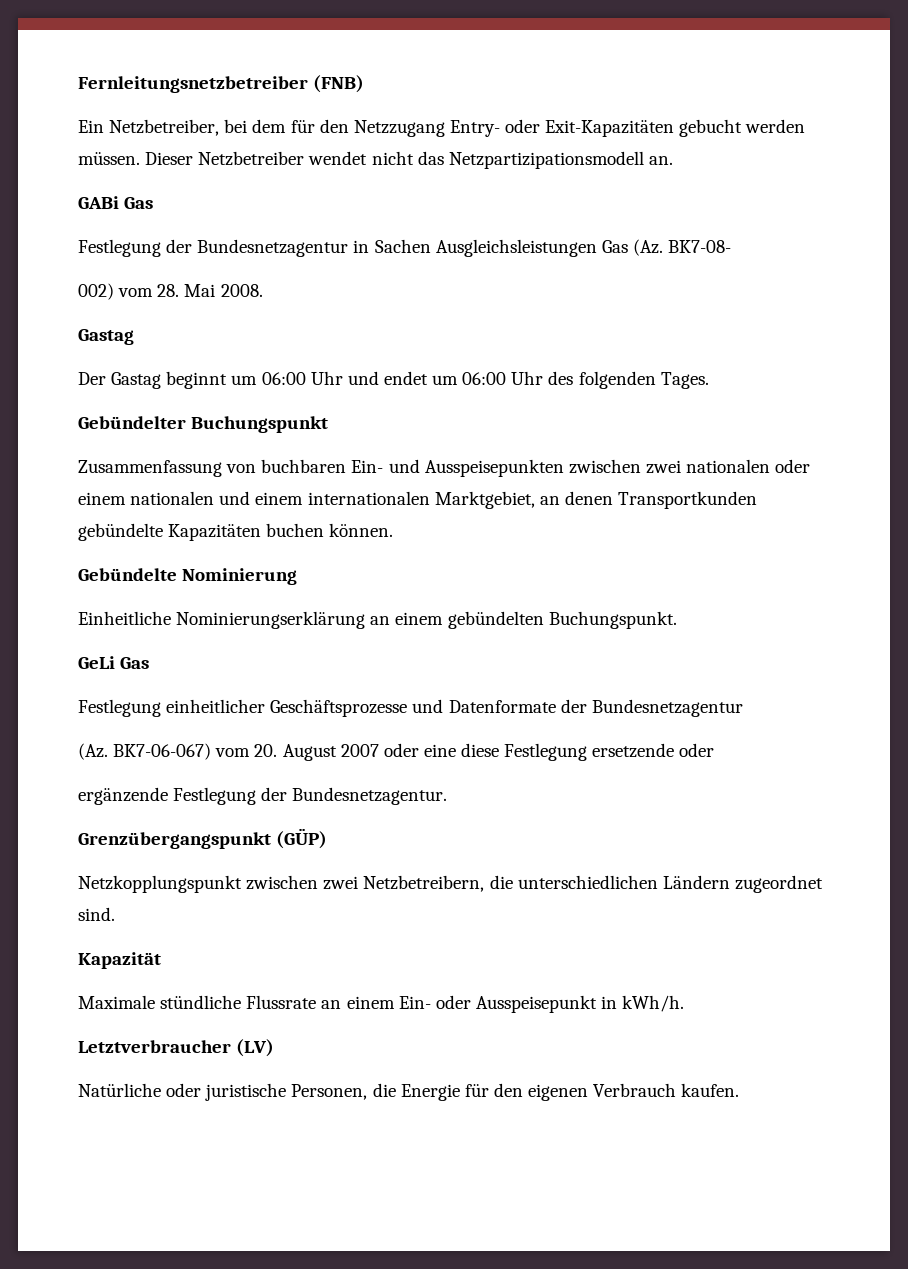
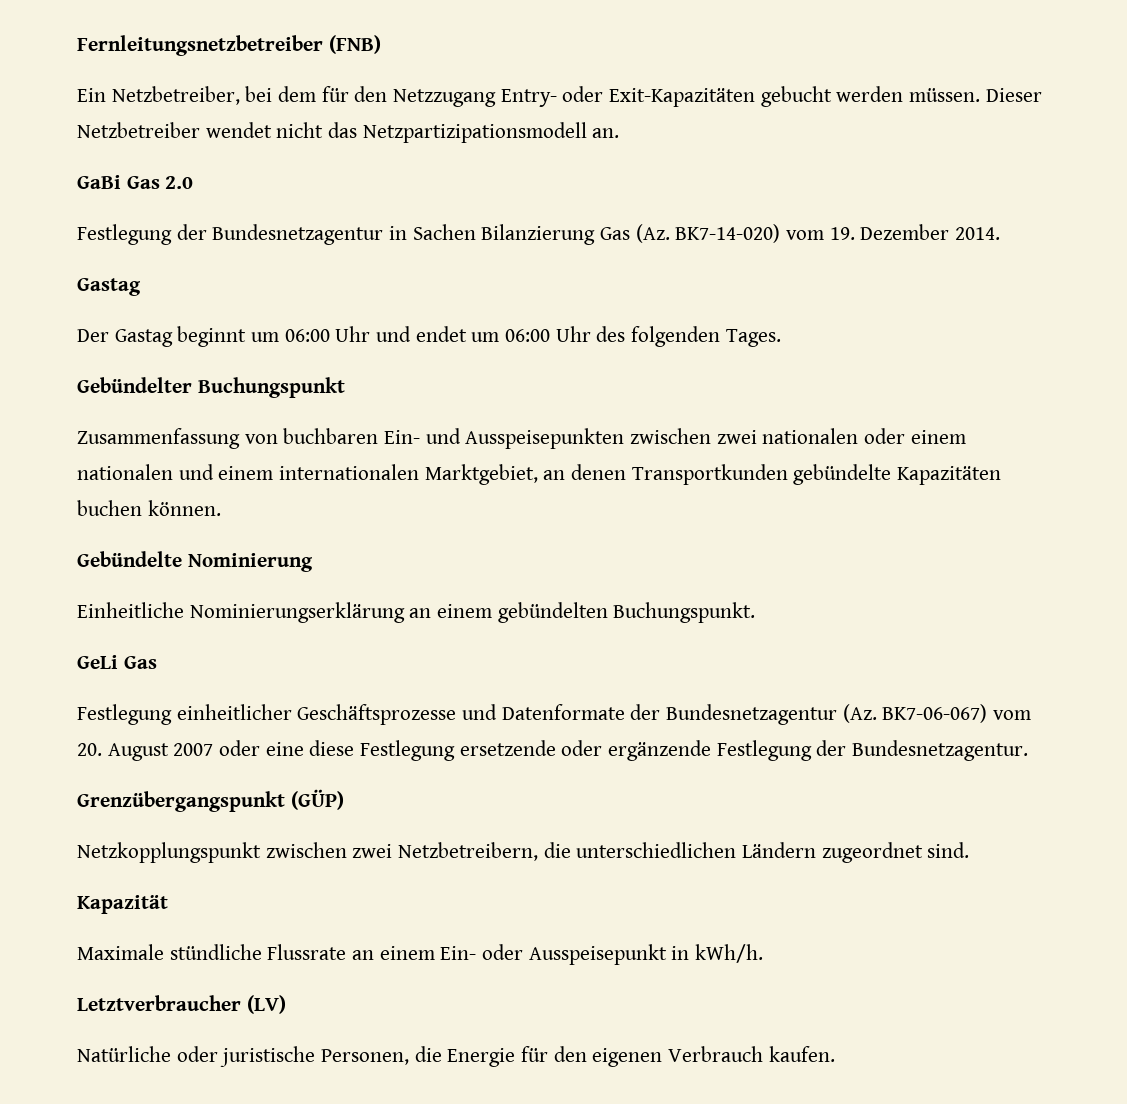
[78,196,154,209] GABi Gas -> [77,175,194,189] GaBi Gas 2.0
[435,239,597,257] Ausgleichsleistungen -> [481,224,596,245] Bilanzierung
[668,240,732,253] [78,283,263,300] BK7-08- // 002) vom 28. Mai 2008. -> [675,224,1001,243] BK7-14-020) vom 19. Dezember 2014.
(743, 708) // -> (838, 714) none
(715, 750) // -> (603, 748) none

